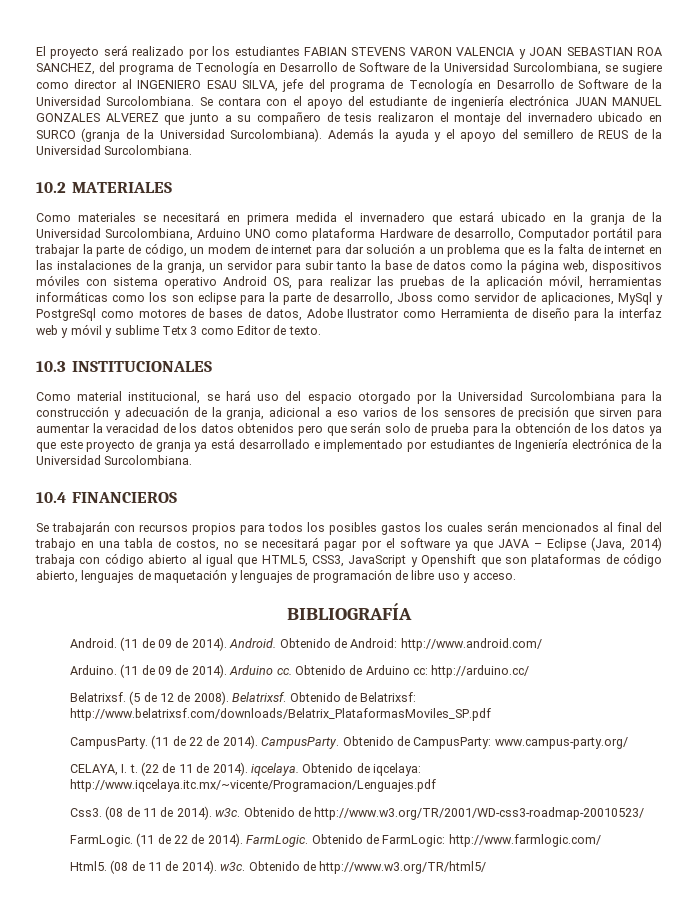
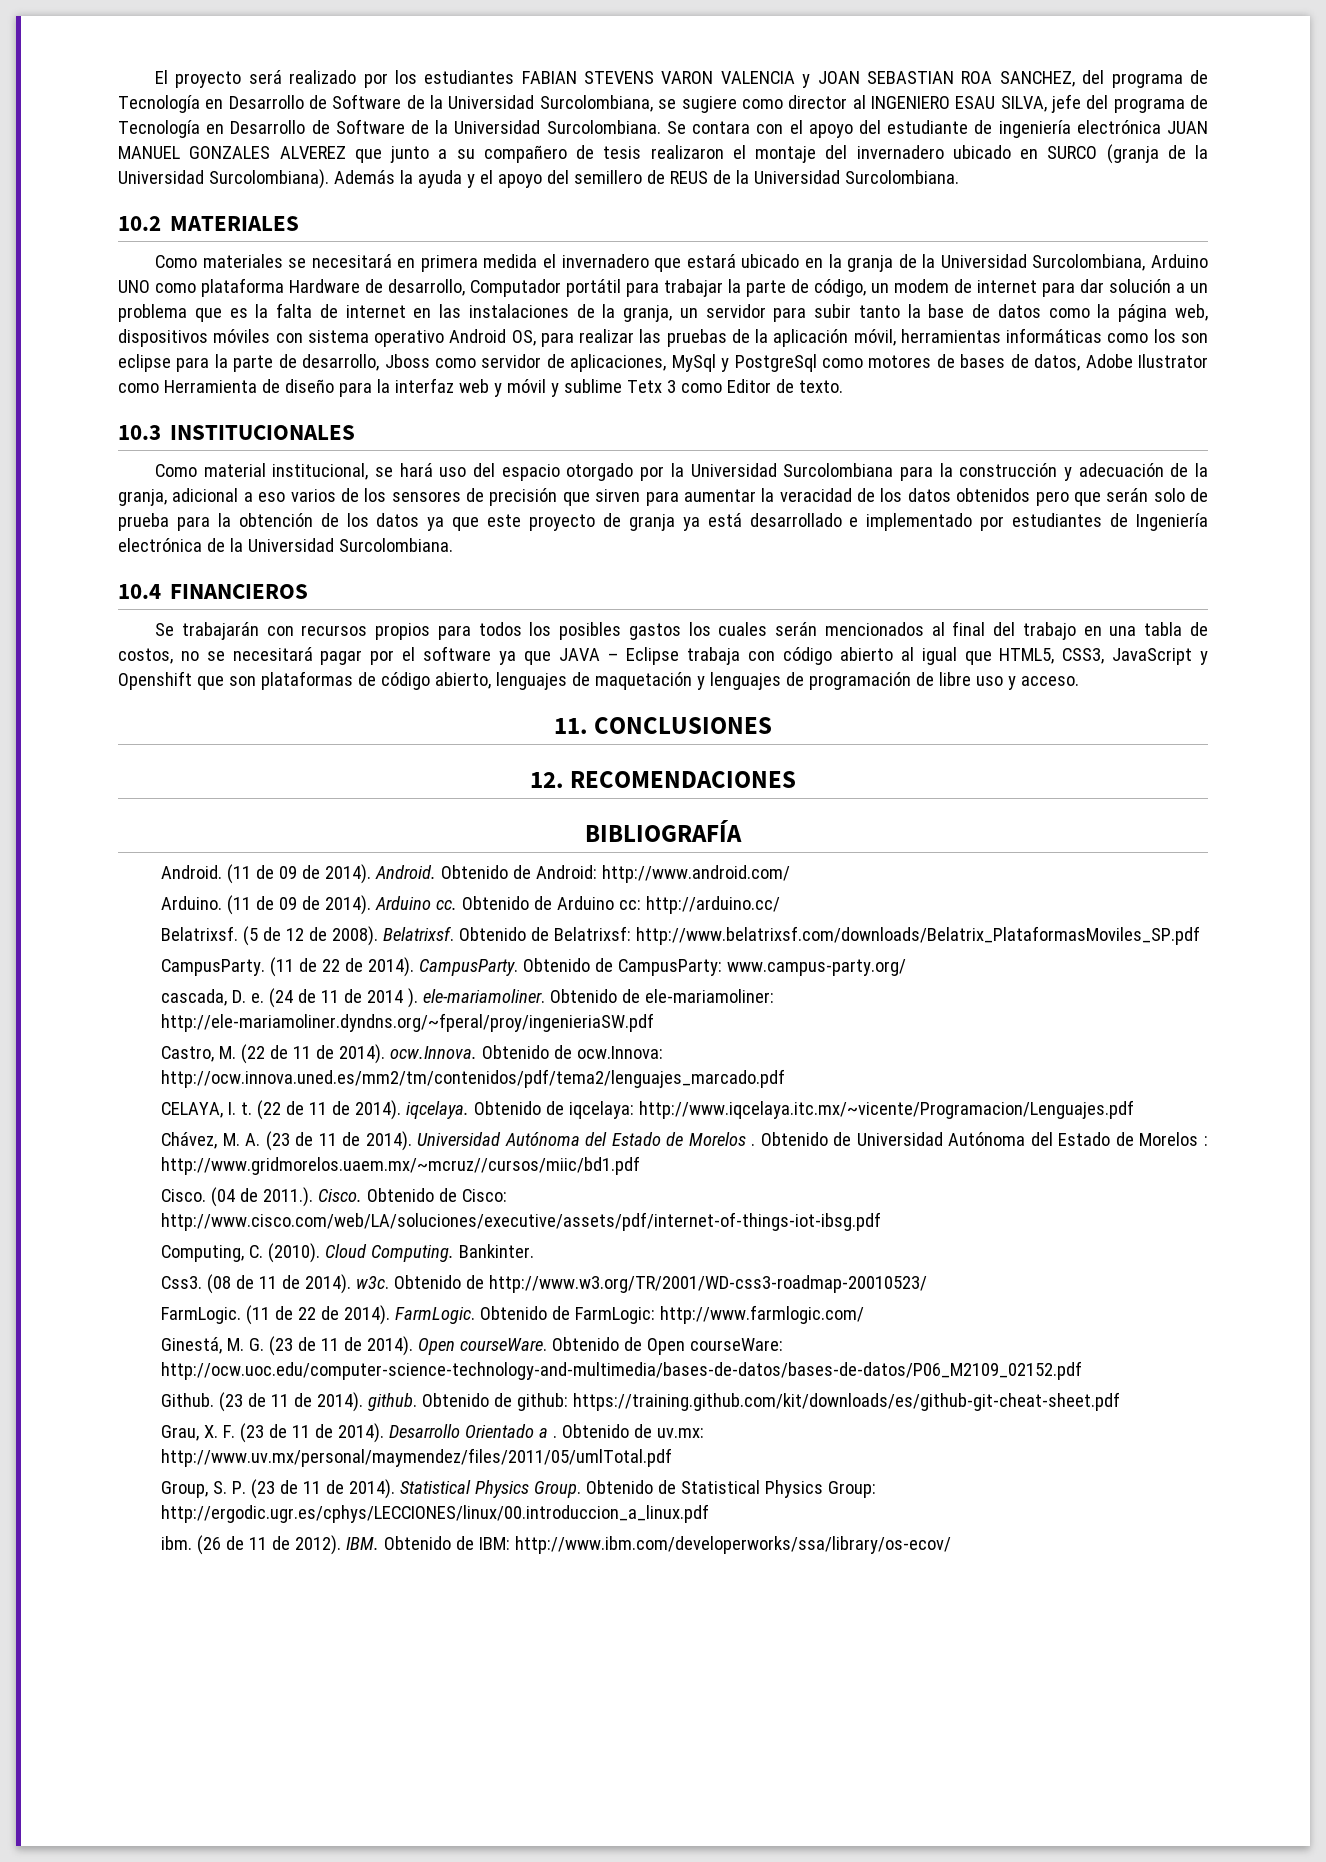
[590,537,662,551] (Java, 2014) -> (680, 656) none
(516, 576) none -> [553,717,773,734] [529,771,797,788] // 11. CONCLUSIONES // 12. RECOMENDACIONES
(628, 743) none -> [160,988,774,1008] [160,1013,654,1032] [160,1044,663,1064] [160,1069,785,1088] // cascada, D. e. (24 de 11 de 2014 ). ele-mariamoliner. Obtenido de ele-mariamoliner: http://ele-mariamoliner.dyndns.org/~fperal/proy/ingenieriaSW.pdf // Castro, M. (22 de 11 de 2014). ocw.Innova. Obtenido de ocw.Innova: http://ocw.innova.uned.es/mm2/tm/contenidos/pdf/tema2/lenguajes_marcado.pdf
(436, 785) none -> [160,1131,1209,1151] [160,1156,640,1175] [160,1187,507,1207] [160,1212,881,1231] [160,1243,534,1263] // Chávez, M. A. (23 de 11 de 2014). Universidad Autónoma del Estado de Morelos . Obtenido de Universidad Autónoma del Estado de Morelos : http://www.gridmorelos.uaem.mx/~mcruz//cursos/miic/bd1.pdf // Cisco. (04 de 2011.). Cisco. Obtenido de Cisco: http://www.cisco.com/web/LA/soluciones/executive/assets/pdf/internet-of-things-iot-ibsg.pdf // Computing, C. (2010). Cloud Computing. Bankinter.
[69,860,487,874] Html5. (08 de 11 de 2014). w3c. Obtenido de http://www.w3.org/TR/html5/ -> [160,1336,783,1356] [160,1361,1082,1380] [160,1392,1120,1412] [160,1423,704,1443] [160,1448,672,1467] [160,1479,876,1499] [160,1504,709,1523] [160,1535,951,1555] Ginestá, M. G. (23 de 11 de 2014). Open courseWare. Obtenido de Open courseWare: http://ocw.uoc.edu/computer-science-technology-and-multimedia/bases-de-datos/bases-de-datos/P06_M2109_02152.pdf // Github. (23 de 11 de 2014). github. Obtenido de github: https://training.github.com/kit/downloads/es/github-git-cheat-sheet.pdf // Grau, X. F. (23 de 11 de 2014). Desarrollo Orientado a . Obtenido de uv.mx: http://www.uv.mx/personal/maymendez/files/2011/05/umlTotal.pdf // Group, S. P. (23 de 11 de 2014). Statistical Physics Group. Obtenido de Statistical Physics Group: http://ergodic.ugr.es/cphys/LECCIONES/linux/00.introduccion_a_linux.pdf // ibm. (26 de 11 de 2012). IBM. Obtenido de IBM: http://www.ibm.com/developerworks/ssa/library/os-ecov/

